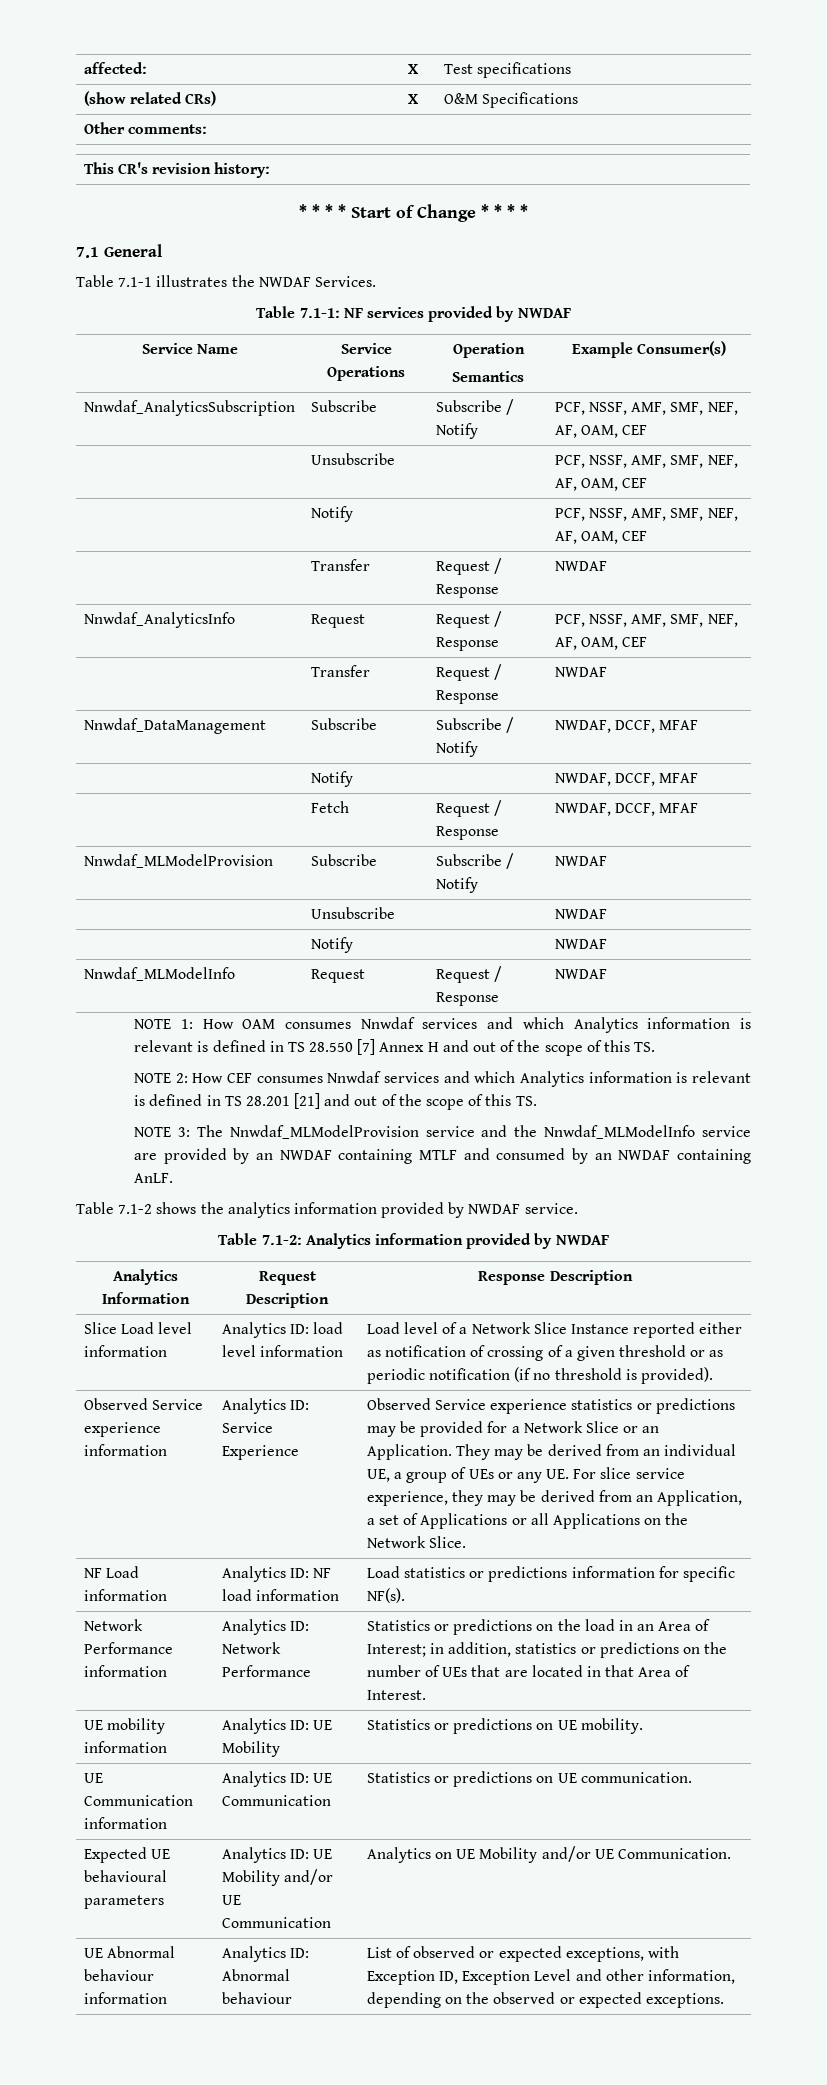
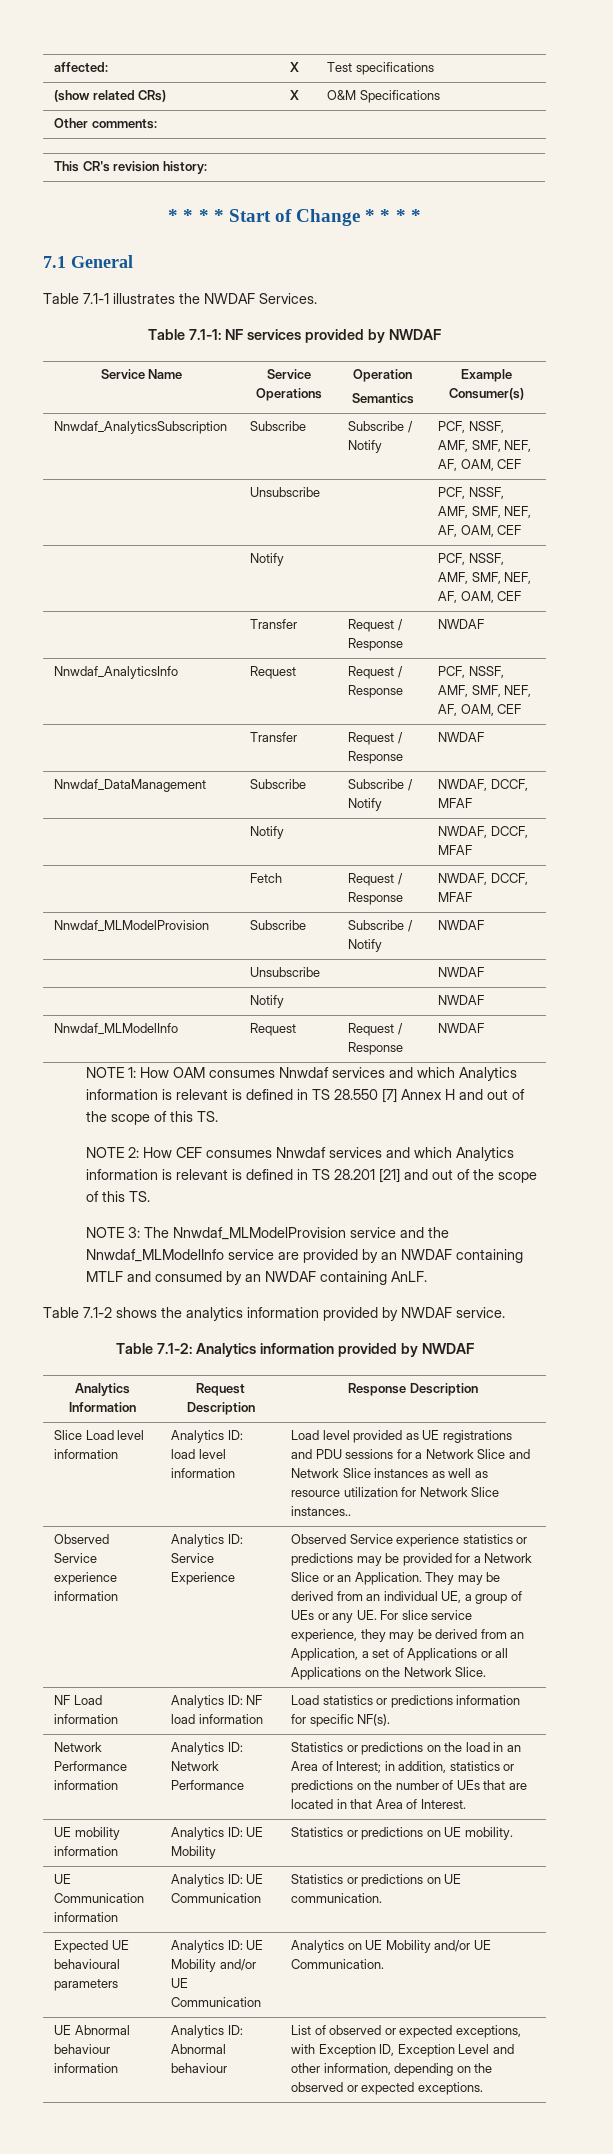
[442,1322,743,1338] [366,1345,724,1361] [366,1367,713,1384] of a Network Slice Instance reported either as notification of crossing of a given threshold or as periodic notification (if no threshold is provided). -> [353,1430,512,1443] [291,1449,530,1459] [291,1468,488,1478] [291,1487,500,1497] [291,1506,352,1516] provided as UE registrations and PDU sessions for a Network Slice and Network Slice instances as well as resource utilization for Network Slice instances..

